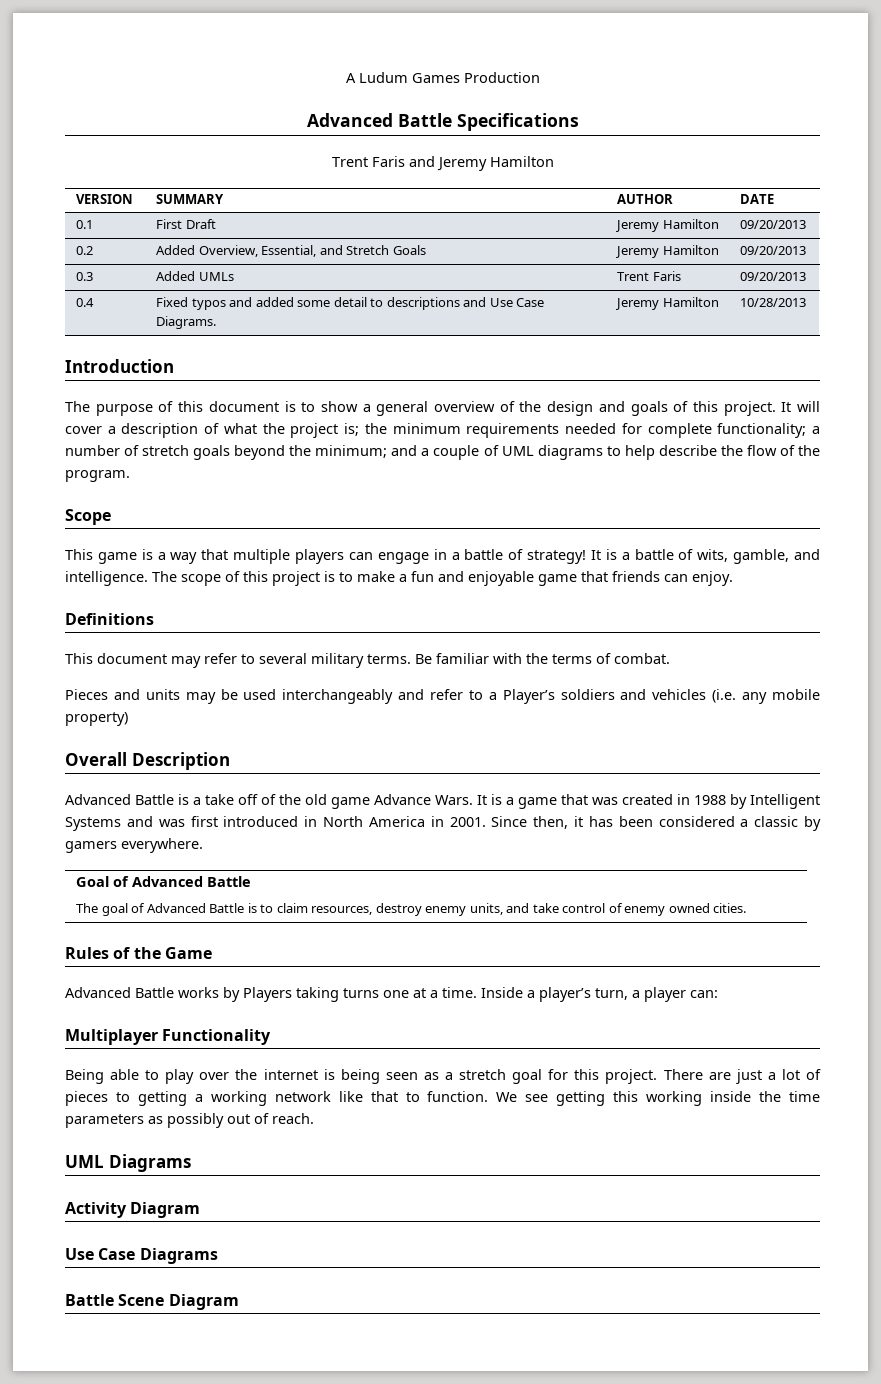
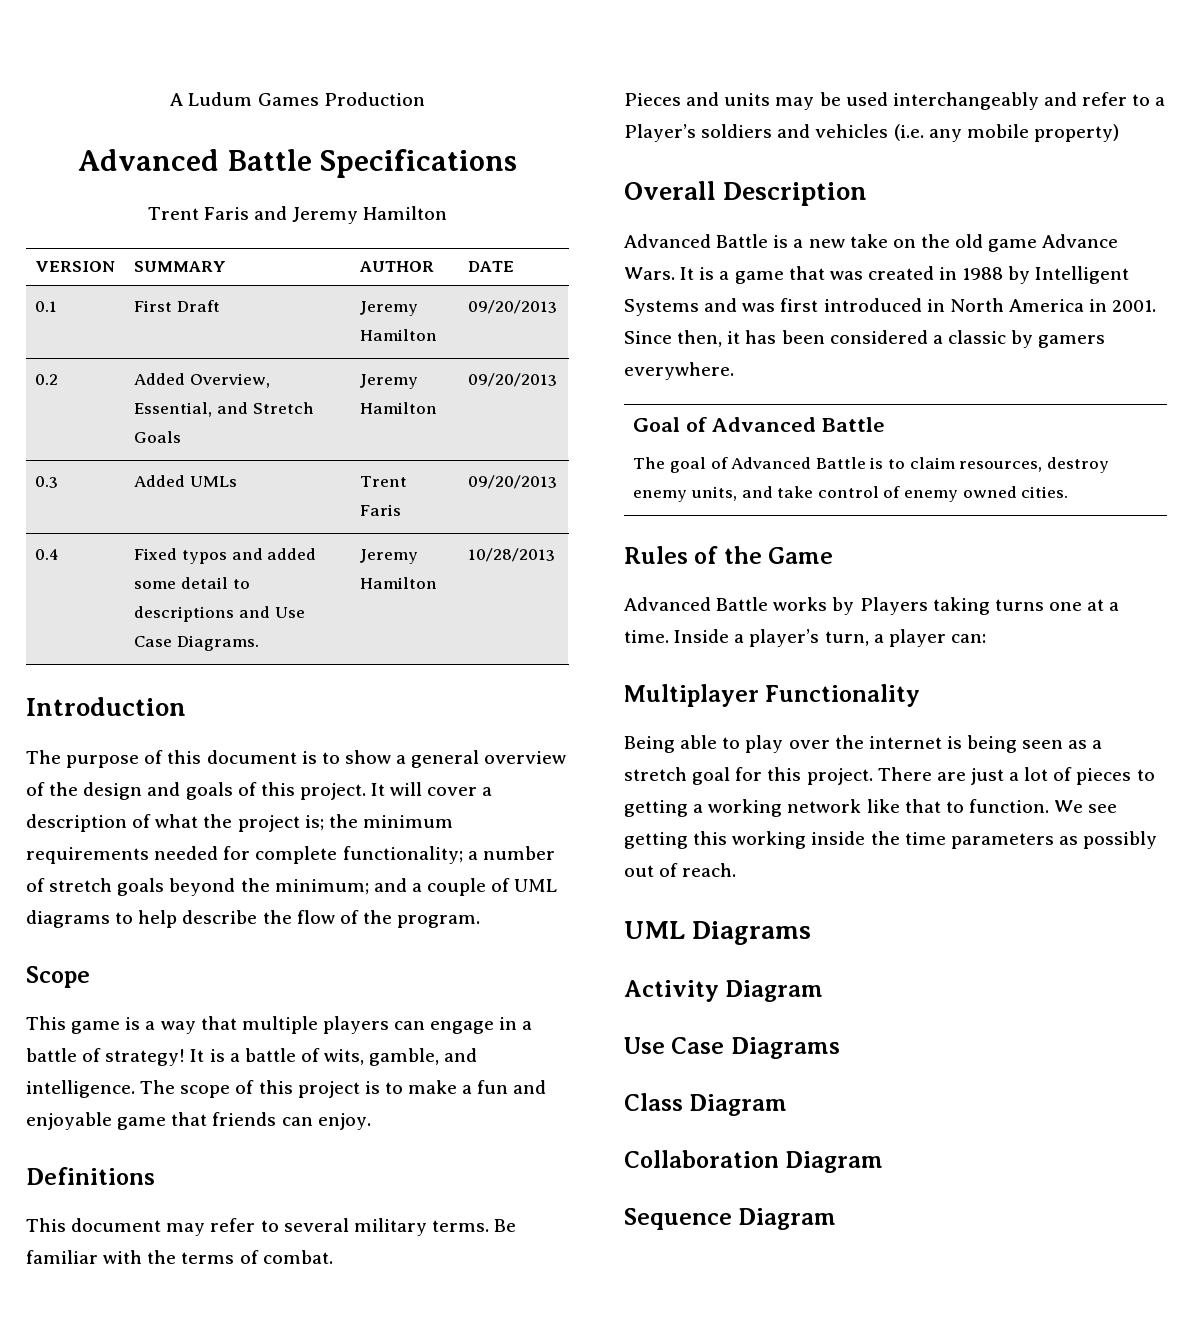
[205,794,276,805] take off of -> [808,234,916,248] new take on
[65,1294,239,1310] Battle Scene Diagram -> [624,1093,788,1116] [624,1150,884,1173] [624,1208,837,1230] Class Diagram // Collaboration Diagram // Sequence Diagram

